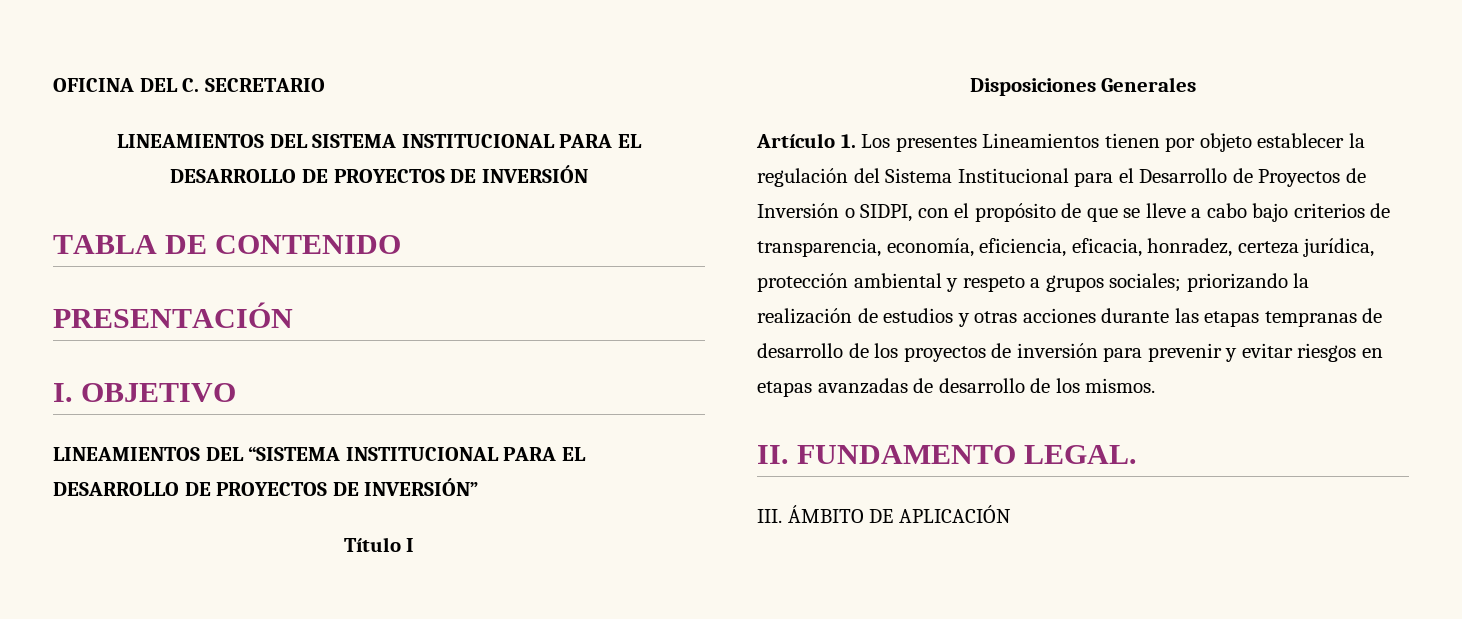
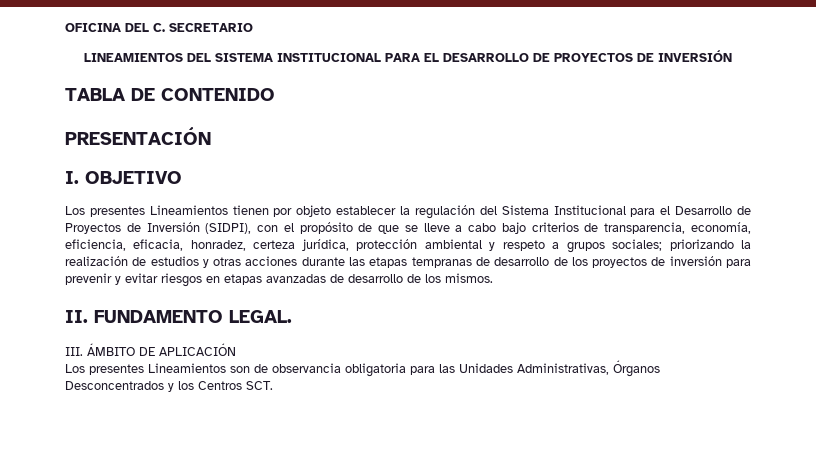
[53,446,586,461] [53,478,479,496] [343,537,415,552] [969,77,1197,96] [756,133,856,148] LINEAMIENTOS DEL “SISTEMA INSTITUCIONAL PARA EL DESARROLLO DE PROYECTOS DE INVERSIÓN” // Título I // Disposiciones Generales // Artículo 1. -> (182, 177) none
[844,204,913,222] o SIDPI, -> [205,223,252,234] (SIDPI),
(1011, 514) none -> [65,360,660,377] [65,381,273,392] // Los presentes Lineamientos son de observancia obligatoria para las Unidades Administrativas, Órganos Desconcentrados y los Centros SCT.

